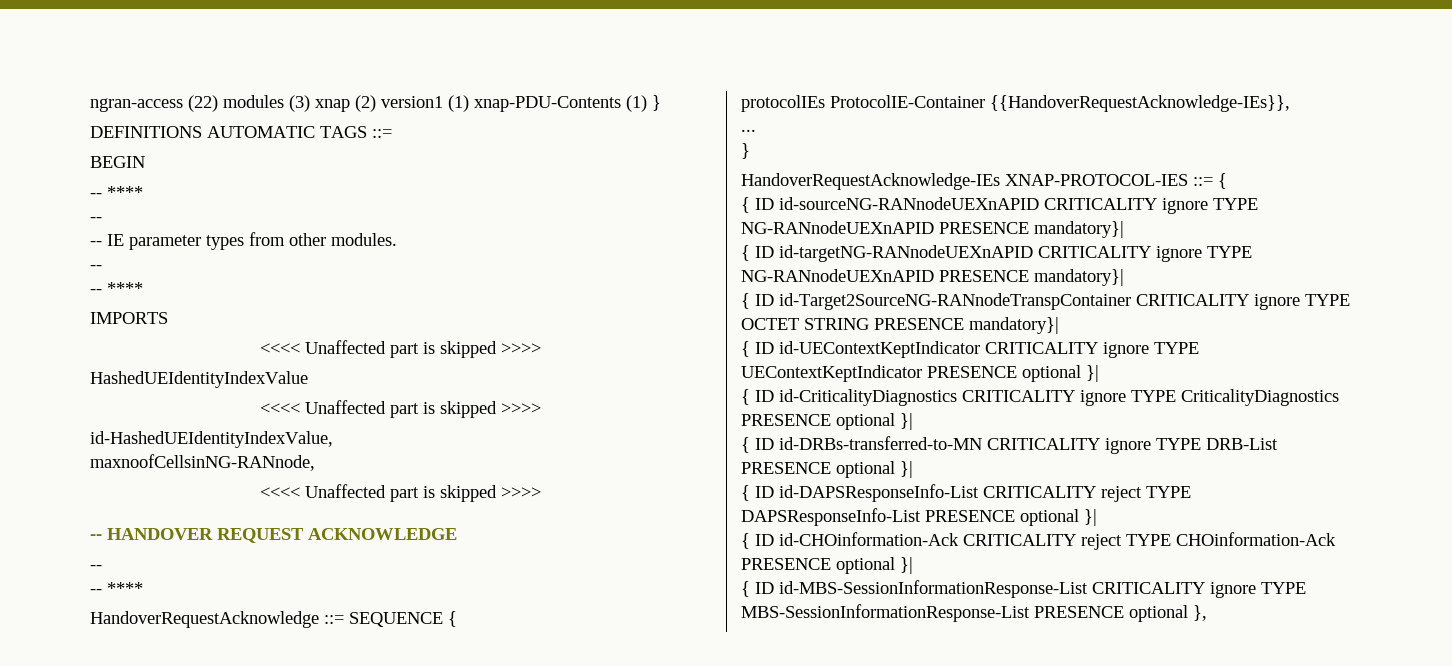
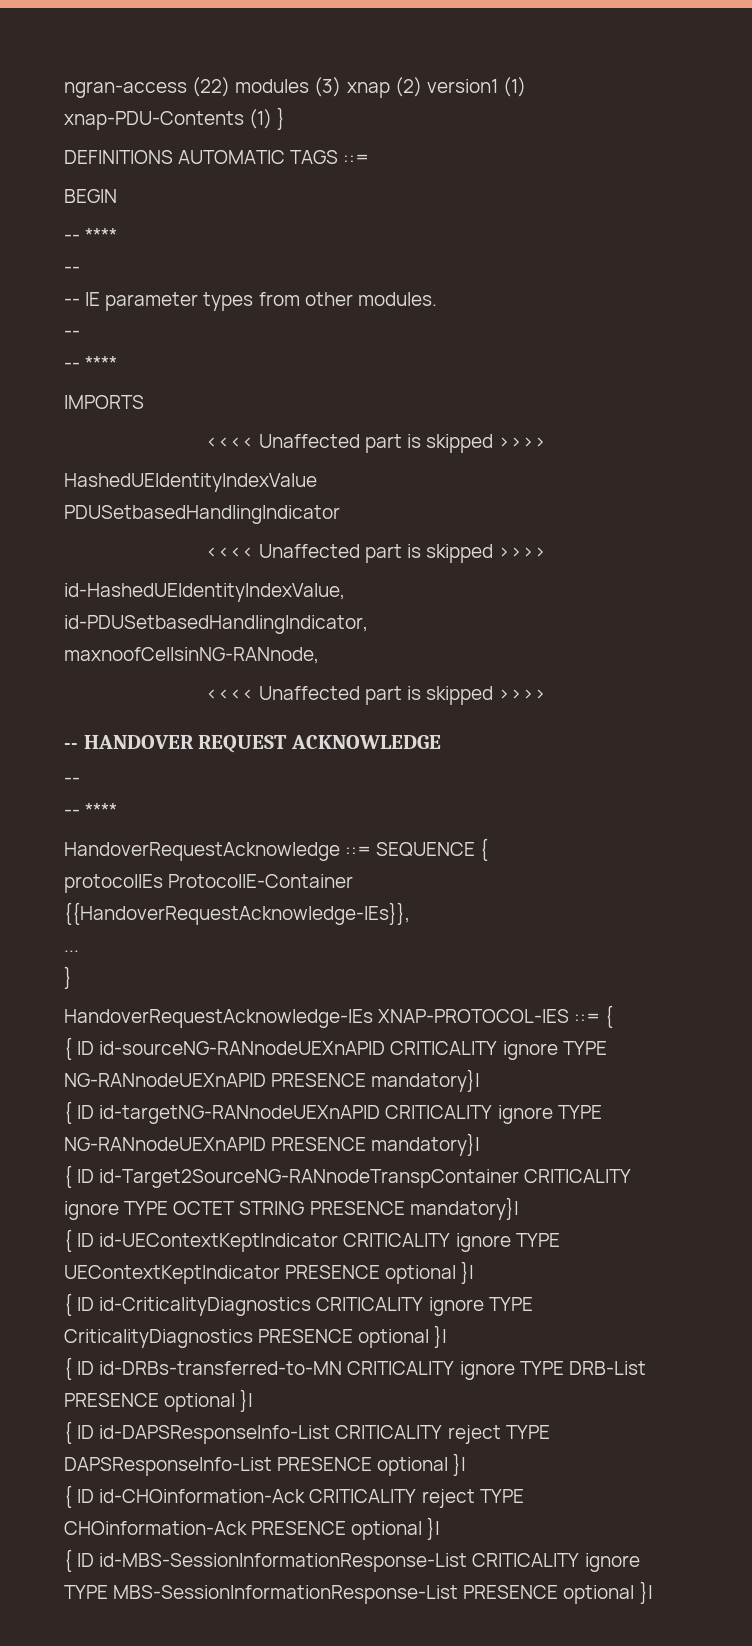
(308, 379) none -> [64,505,340,524] // PDUSetbasedHandlingIndicator
(333, 439) none -> [64,615,368,634] // id-PDUSetbasedHandlingIndicator,
[1193,605,1207,621] }, -> [639,1581,653,1604] }|

